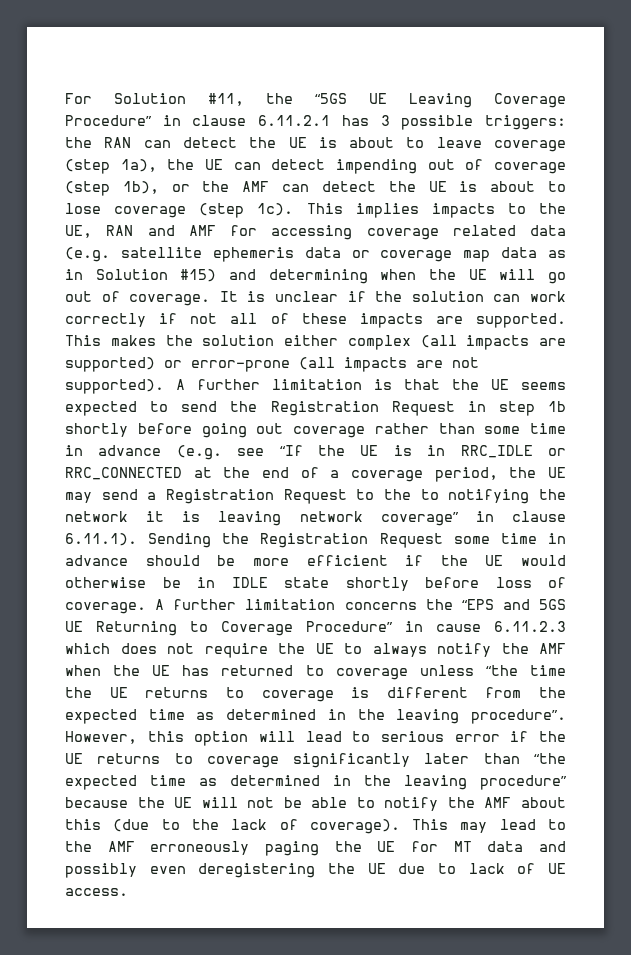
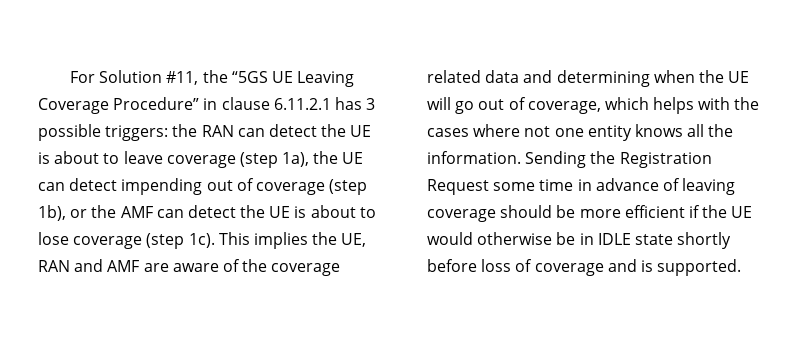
[431,203,526,218] impacts to -> (308, 240) none
[230,225,566,240] [65,247,566,262] [65,269,217,282] for accessing coverage related data (e.g. satellite ephemeris data or coverage map data as in Solution #15) -> [143,259,341,276] [427,70,520,83] are aware of the coverage related data
[129,291,567,306] [65,313,566,328] [65,335,566,350] [65,357,479,372] [65,379,566,394] [65,401,566,416] [65,423,566,438] [65,445,566,460] [65,467,566,482] [65,489,566,504] [65,511,566,526] [65,533,137,546] coverage. It is unclear if the solution can work correctly if not all of these impacts are supported. This makes the solution either complex (all impacts are supported) or error-prone (all impacts are not supported). A further limitation is that the UE seems expected to send the Registration Request in step 1b shortly before going out coverage rather than some time in advance (e.g. see “If the UE is in RRC_IDLE or RRC_CONNECTED at the end of a coverage period, the UE may send a Registration Request to the to notifying the network it is leaving network coverage” in clause 6.11.1). -> [527,97,760,114] [427,124,734,141] [427,151,521,164] coverage, which helps with the cases where not one entity knows all the information.
(128, 560) none -> [662,178,736,195] [427,209,496,222] of leaving coverage
[65,599,566,614] [65,621,566,636] [65,643,566,658] [65,665,566,680] [65,687,566,702] [65,709,566,724] [65,731,566,746] [65,753,566,768] [65,775,567,790] [65,797,566,811] [65,819,566,834] [65,841,567,856] [65,863,567,878] [65,888,128,896] coverage. A further limitation concerns the “EPS and 5GS UE Returning to Coverage Procedure” in cause 6.11.2.3 which does not require the UE to always notify the AMF when the UE has returned to coverage unless “the time the UE returns to coverage is different from the expected time as determined in the leaving procedure”. However, this option will lead to serious error if the UE returns to coverage significantly later than “the expected time as determined in the leaving procedure” because the UE will not be able to notify the AMF about this (due to the lack of coverage). This may lead to the AMF erroneously paging the UE for MT data and possibly even deregistering the UE due to lack of UE access. -> [534,259,742,276] coverage and is supported.

